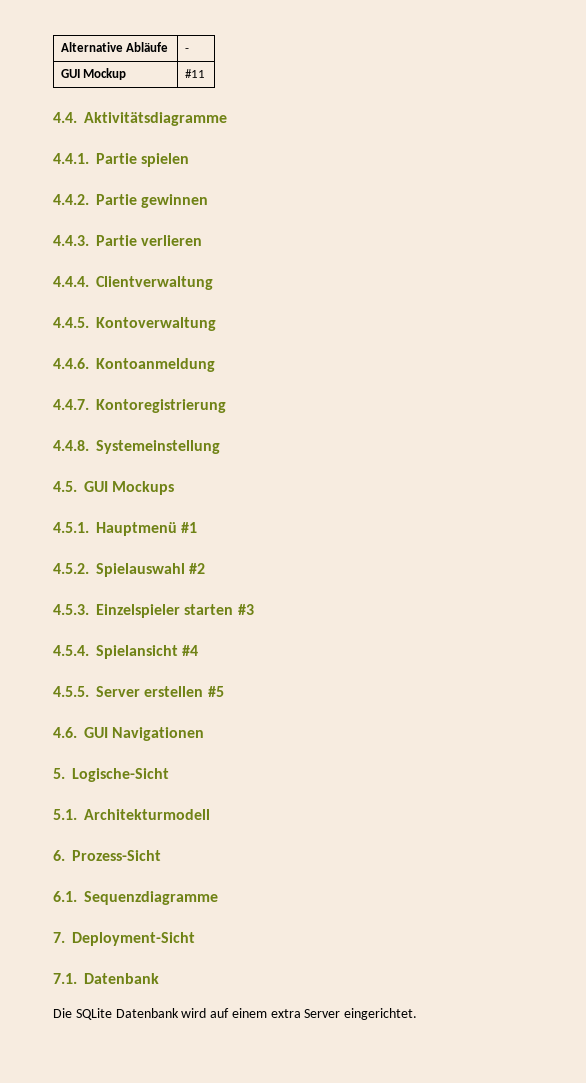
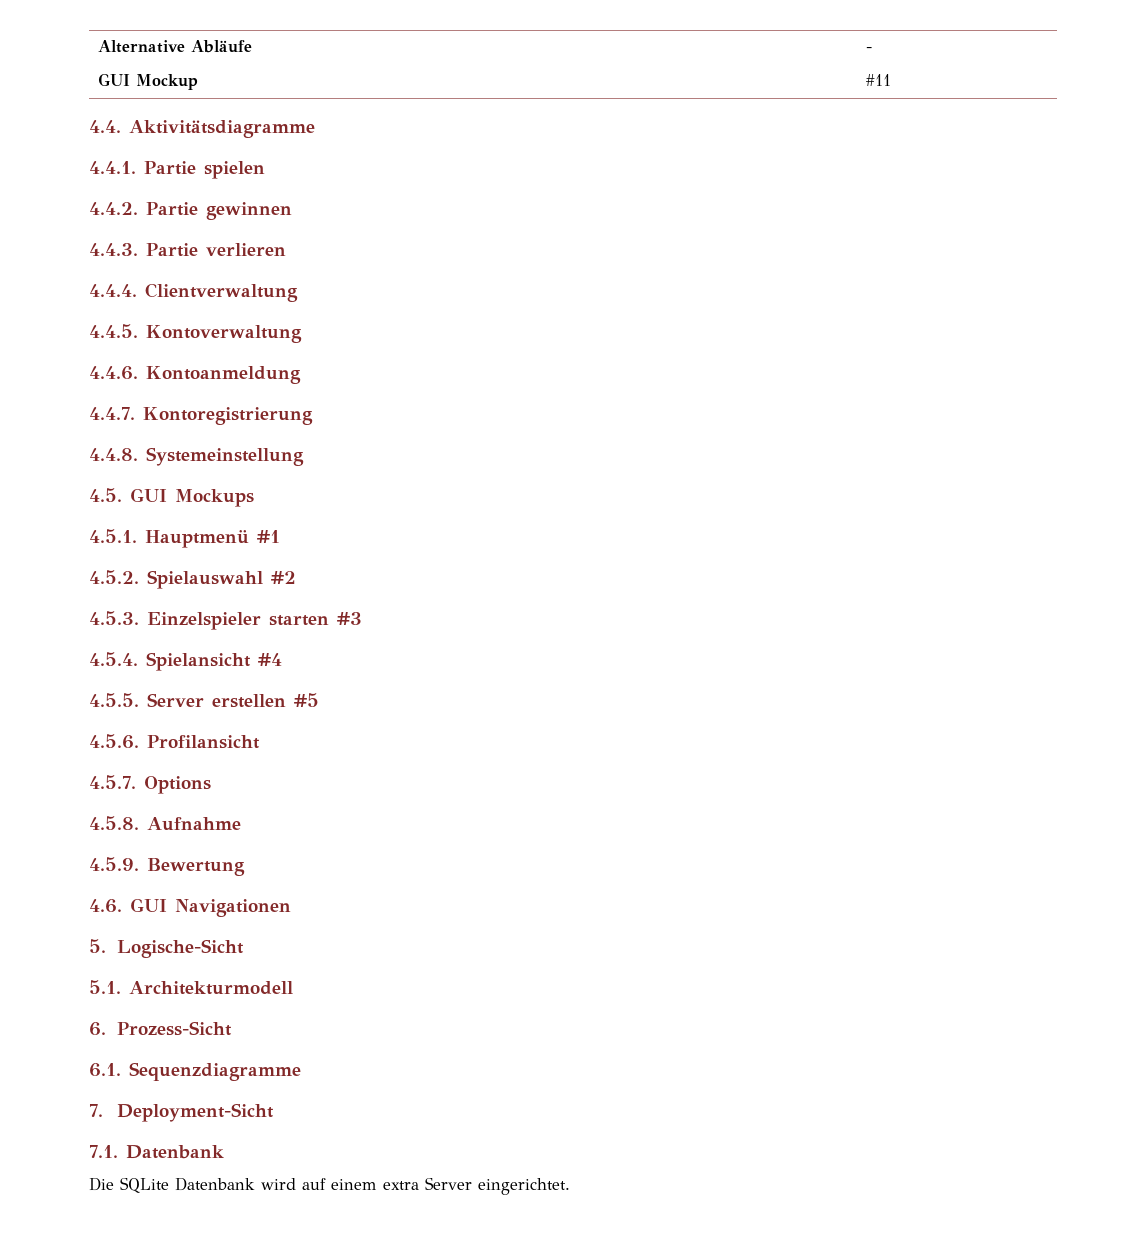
(224, 691) none -> [89,734,261,749] [89,775,212,794] [89,816,242,831] [89,857,246,876] // 4.5.6. Profilansicht // 4.5.7. Options // 4.5.8. Aufnahme // 4.5.9. Bewertung

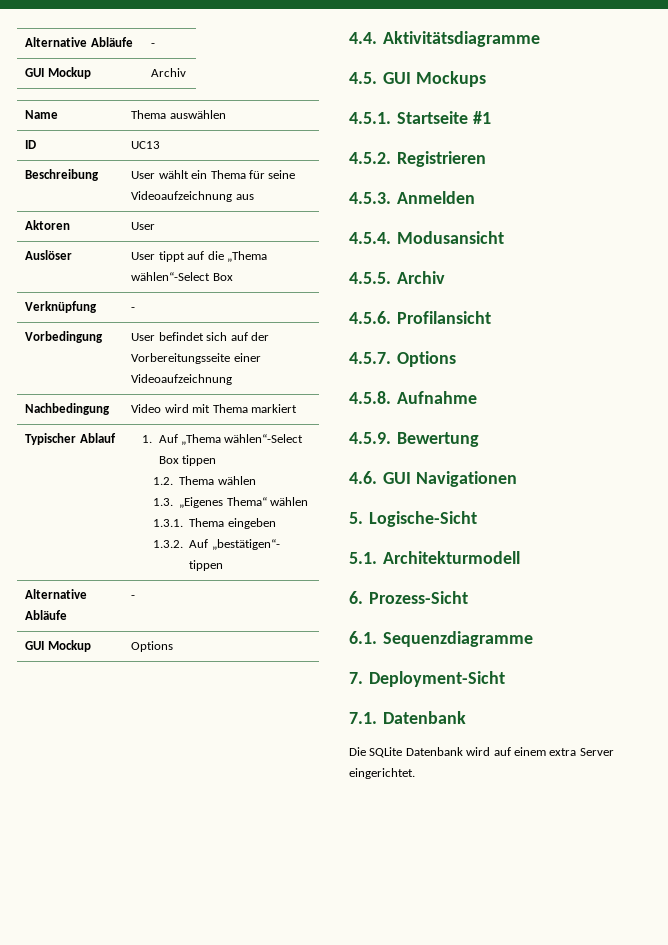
[98,40,253,53] [866,47,873,52] [98,73,199,90] [866,74,892,86] [89,120,316,138] [89,161,266,179] [89,202,293,220] [89,243,287,257] [89,283,299,302] [89,324,303,343] [89,366,302,384] [89,407,314,425] [89,447,305,466] Alternative Abläufe | - // GUI Mockup | #11 // 4.4. Aktivitätsdiagramme // 4.4.1. Partie spielen // 4.4.2. Partie gewinnen // 4.4.3. Partie verlieren // 4.4.4. Clientverwaltung // 4.4.5. Kontoverwaltung // 4.4.6. Kontoanmeldung // 4.4.7. Kontoregistrierung // 4.4.8. Systemeinstellung -> [25,37,133,47] [151,43,156,47] [25,67,91,79] [151,68,187,77] [25,110,59,119] [131,110,226,119] [25,140,37,149] [131,141,161,149] [25,169,100,181] [131,170,296,179] [131,191,254,202] [25,220,71,230] [131,222,156,230] [25,250,73,260] [131,251,267,262] [131,272,233,281] [25,301,98,313] [131,307,136,311] [25,331,104,343] [131,332,269,341] [131,353,261,364] [131,374,233,385] [25,403,111,415] [131,404,297,413] [25,433,116,445] [142,434,304,445] [158,455,216,466] [153,476,256,485] [153,497,309,508] [153,518,276,529] [153,539,280,550] [189,560,224,571] [25,589,88,599] [25,610,68,620] [131,595,136,599] [25,640,91,652] [131,641,174,652] [349,31,541,47] Alternative Abläufe | - // GUI Mockup | Archiv // Name | Thema auswählen // ID | UC13 // Beschreibung | User wählt ein Thema für seine Videoaufzeichnung aus // Aktoren | User // Auslöser | User tippt auf die „Thema wählen“-Select Box // Verknüpfung | - // Vorbedingung | User befindet sich auf der Vorbereitungsseite einer Videoaufzeichnung // Nachbedingung | Video wird mit Thema markiert // Typischer Ablauf | 1. Auf „Thema wählen“-Select Box tippen // 1.2. Thema wählen // 1.3. „Eigenes Thema“ wählen // 1.3.1. Thema eingeben // 1.3.2. Auf „bestätigen“- tippen // Alternative Abläufe | - // GUI Mockup | Options // 4.4. Aktivitätsdiagramme
[145,530,250,548] Hauptmenü -> [397,111,469,124] Startseite
[147,570,297,589] Spielauswahl #2 -> [397,151,487,167] Registrieren
[147,612,363,630] Einzelspieler starten #3 -> [397,191,476,204] Anmelden
[146,652,283,671] Spielansicht #4 -> [397,231,505,244] Modusansicht
[147,693,320,708] Server erstellen #5 -> [397,271,446,284] Archiv

